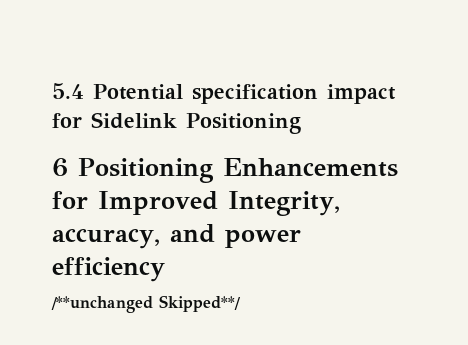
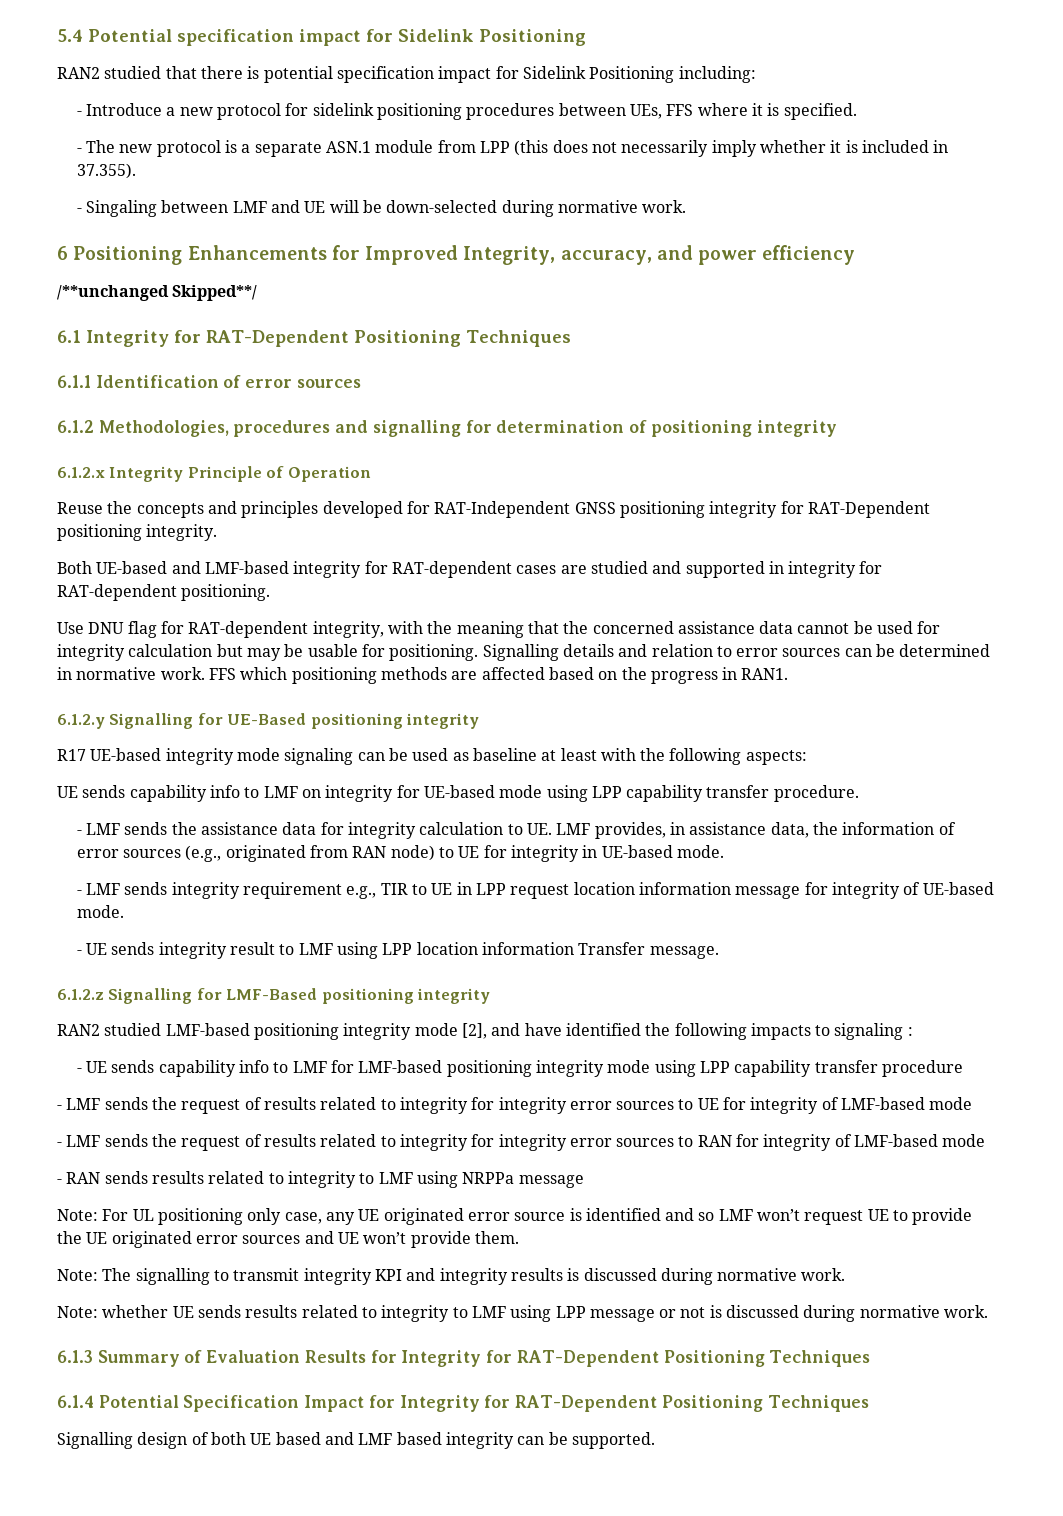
(301, 123) none -> [57,66,756,83] [76,103,857,120] [76,140,949,157] [76,163,136,179] [76,200,687,217] // RAN2 studied that there is potential specification impact for Sidelink Positioning including: // - Introduce a new protocol for sidelink positioning procedures between UEs, FFS where it is specified. // - The new protocol is a separate ASN.1 module from LPP (this does not necessarily imply whether it is included in 37.355). // - Singaling between LMF and UE will be down-selected during normative work.
(241, 303) none -> [57,330,571,347] [57,375,361,388] [57,420,837,437] [57,466,371,482] [57,501,930,518] [57,524,218,541] [57,561,883,578] [57,584,271,601] [57,621,941,638] [57,644,991,661] [57,667,789,684] [57,713,480,729] [57,748,807,765] [57,785,859,802] [76,822,956,839] [76,845,724,862] [76,882,994,899] [76,905,124,918] [76,942,719,959] [57,988,491,1004] [57,1023,913,1040] [76,1060,963,1077] [57,1097,973,1114] [57,1134,986,1151] [57,1171,584,1188] [57,1208,973,1225] [57,1231,519,1248] [57,1268,846,1285] [57,1305,989,1322] [57,1350,871,1367] [57,1395,869,1412] [57,1432,655,1449] // 6.1 Integrity for RAT-Dependent Positioning Techniques // 6.1.1 Identification of error sources // 6.1.2 Methodologies, procedures and signalling for determination of positioning integrity // 6.1.2.x Integrity Principle of Operation // Reuse the concepts and principles developed for RAT-Independent GNSS positioning integrity for RAT-Dependent positioning integrity. // Both UE-based and LMF-based integrity for RAT-dependent cases are studied and supported in integrity for RAT-dependent positioning. // Use DNU flag for RAT-dependent integrity, with the meaning that the concerned assistance data cannot be used for integrity calculation but may be usable for positioning. Signalling details and relation to error sources can be determined in normative work. FFS which positioning methods are affected based on the progress in RAN1. // 6.1.2.y Signalling for UE-Based positioning integrity // R17 UE-based integrity mode signaling can be used as baseline at least with the following aspects: // UE sends capability info to LMF on integrity for UE-based mode using LPP capability transfer procedure. // - LMF sends the assistance data for integrity calculation to UE. LMF provides, in assistance data, the information of error sources (e.g., originated from RAN node) to UE for integrity in UE-based mode. // - LMF sends integrity requirement e.g., TIR to UE in LPP request location information message for integrity of UE-based mode. // - UE sends integrity result to LMF using LPP location information Transfer message. // 6.1.2.z Signalling for LMF-Based positioning integrity // RAN2 studied LMF-based positioning integrity mode [2], and have identified the following impacts to signaling : // - UE sends capability info to LMF for LMF-based positioning integrity mode using LPP capability transfer procedure // - LMF sends the request of results related to integrity for integrity error sources to UE for integrity of LMF-based mode // - LMF sends the request of results related to integrity for integrity error sources to RAN for integrity of LMF-based mode // - RAN sends results related to integrity to LMF using NRPPa message // Note: For UL positioning only case, any UE originated error source is identified and so LMF won’t request UE to provide the UE originated error sources and UE won’t provide them. // Note: The signalling to transmit integrity KPI and integrity results is discussed during normative work. // Note: whether UE sends results related to integrity to LMF using LPP message or not is discussed during normative work. // 6.1.3 Summary of Evaluation Results for Integrity for RAT-Dependent Positioning Techniques // 6.1.4 Potential Specification Impact for Integrity for RAT-Dependent Positioning Techniques // Signalling design of both UE based and LMF based integrity can be supported.

